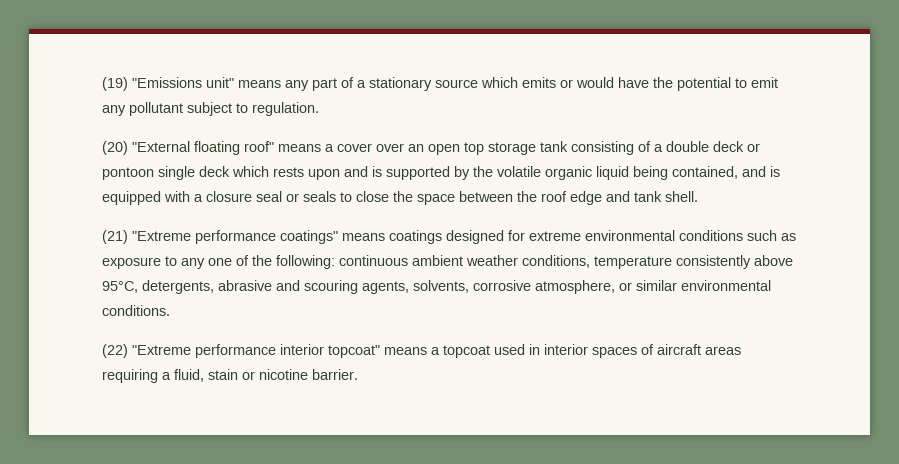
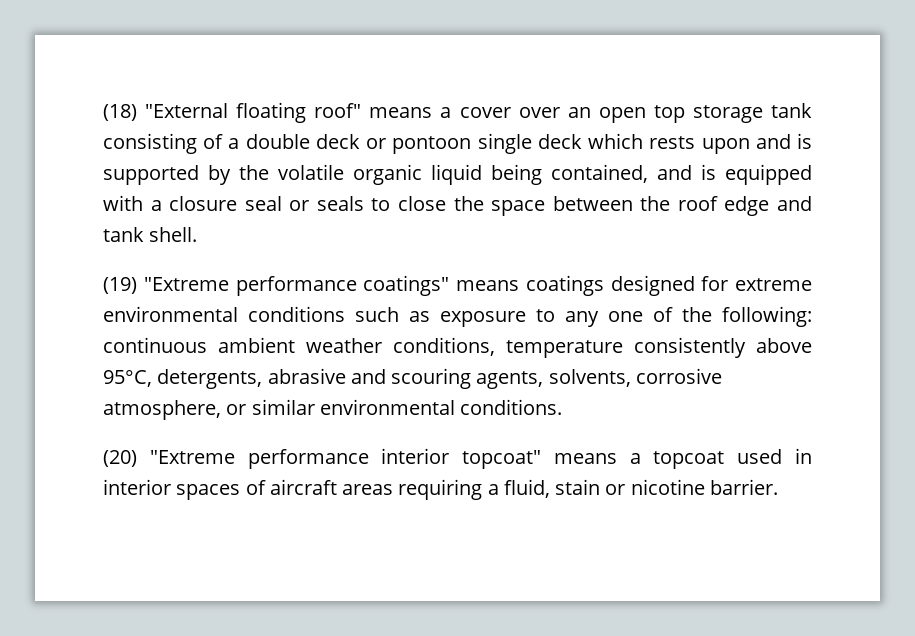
[102,77,778,91] [102,102,319,116] [102,141,128,155] (19) "Emissions unit" means any part of a stationary source which emits or would have the potential to emit any pollutant subject to regulation. // (20) -> [103,104,137,121] (18)
[102,230,128,244] (21) -> [103,277,137,294] (19)
[102,344,128,358] (22) -> [103,450,137,467] (20)

